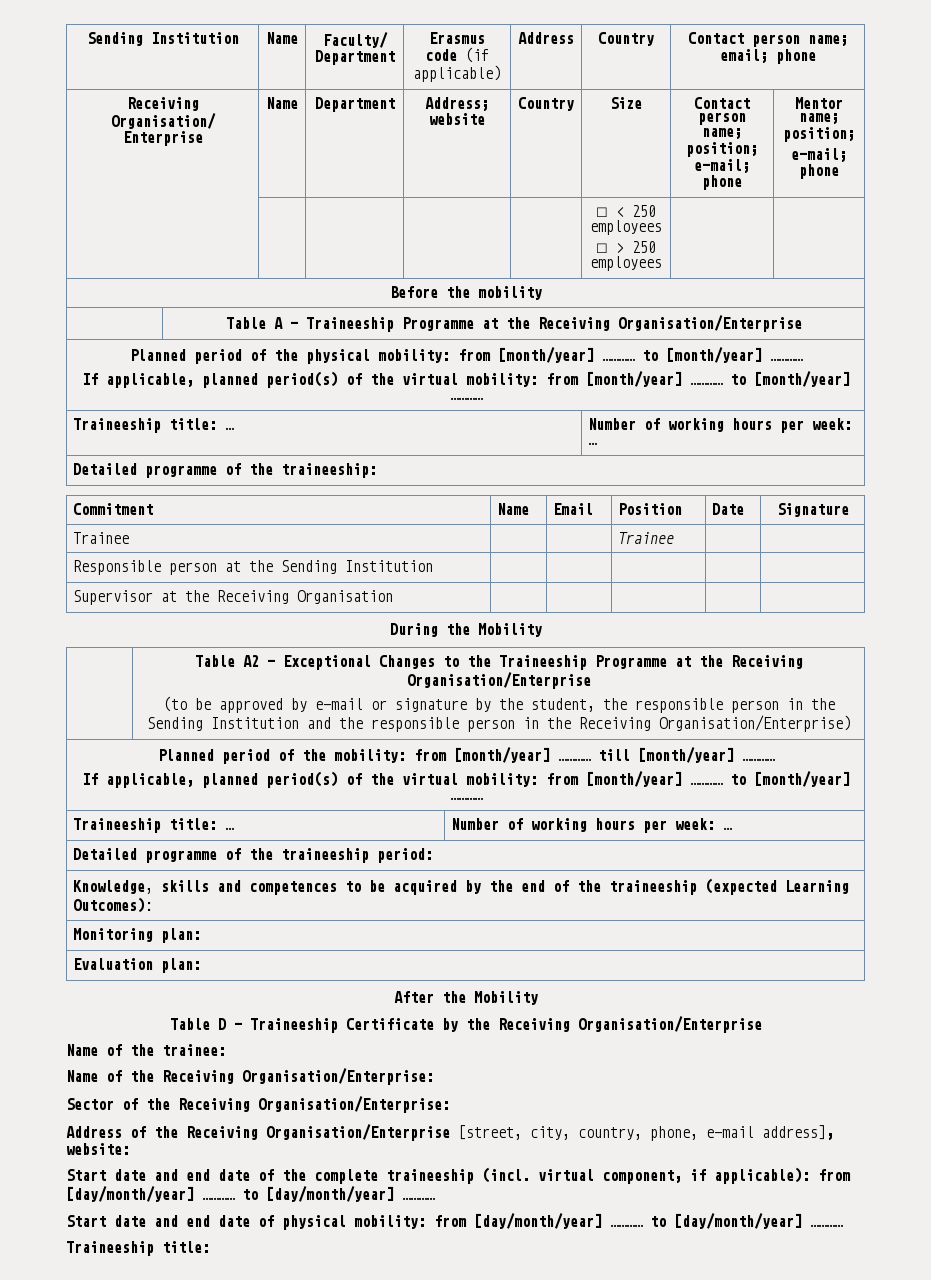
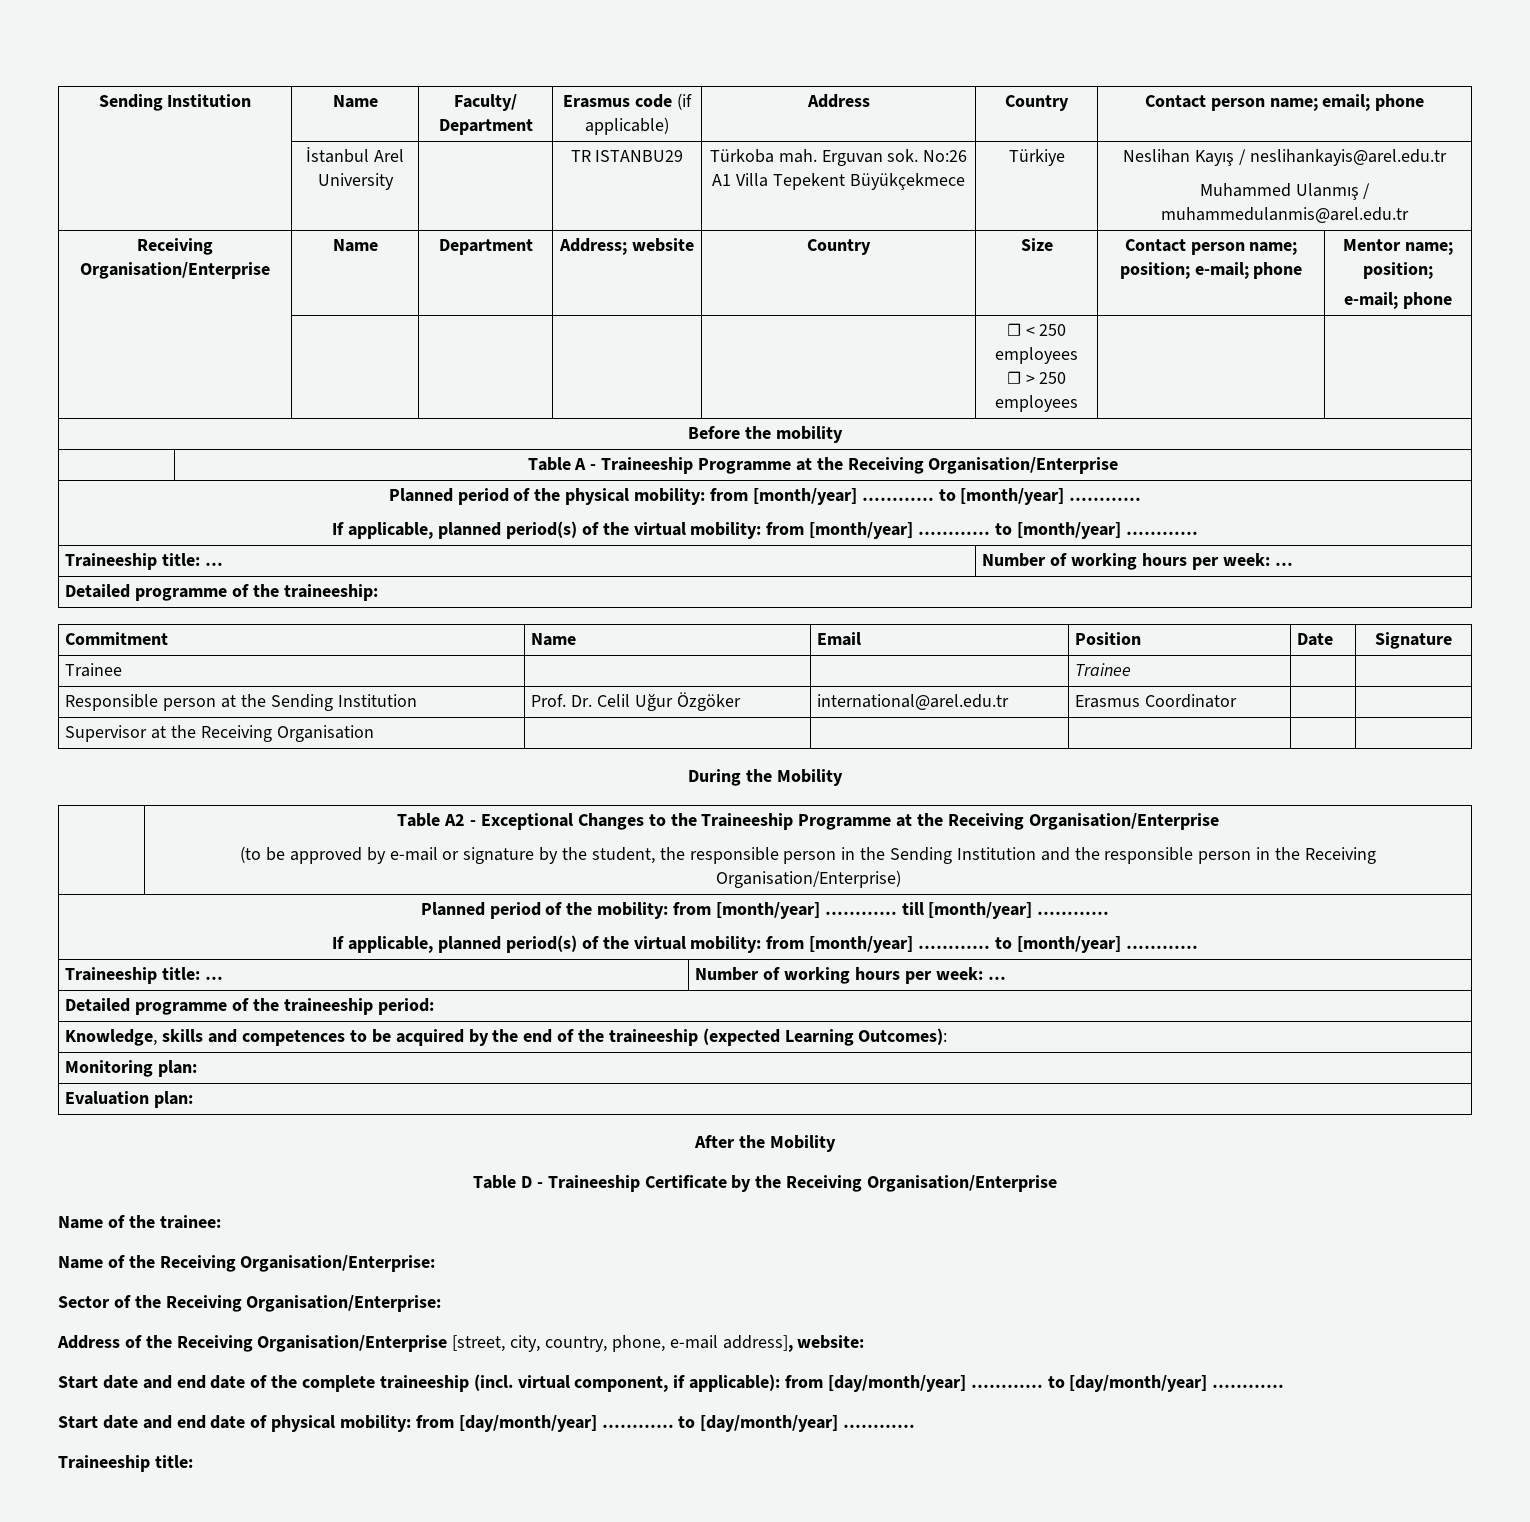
(816, 56) none -> [306,147,404,163] [317,173,394,190] [570,150,684,162] [709,149,968,166] [712,173,965,190] [1008,149,1065,166] [1123,149,1447,166] [1199,183,1371,200] [1161,207,1409,223] // | İstanbul Arel University | | TR ISTANBU29 | Türkoba mah. Erguvan sok. No:26 A1 Villa Tepekent Büyükçekmece | Türkiye | Neslihan Kayış / neslihankayis@arel.edu.tr // Muhammed Ulanmış / muhammedulanmis@arel.edu.tr
(433, 566) | | -> [531,692,741,711] [817,694,1010,710] [1075,694,1238,708] Prof. Dr. Celil Uğur Özgöker | international@arel.edu.tr | Erasmus Coordinator

